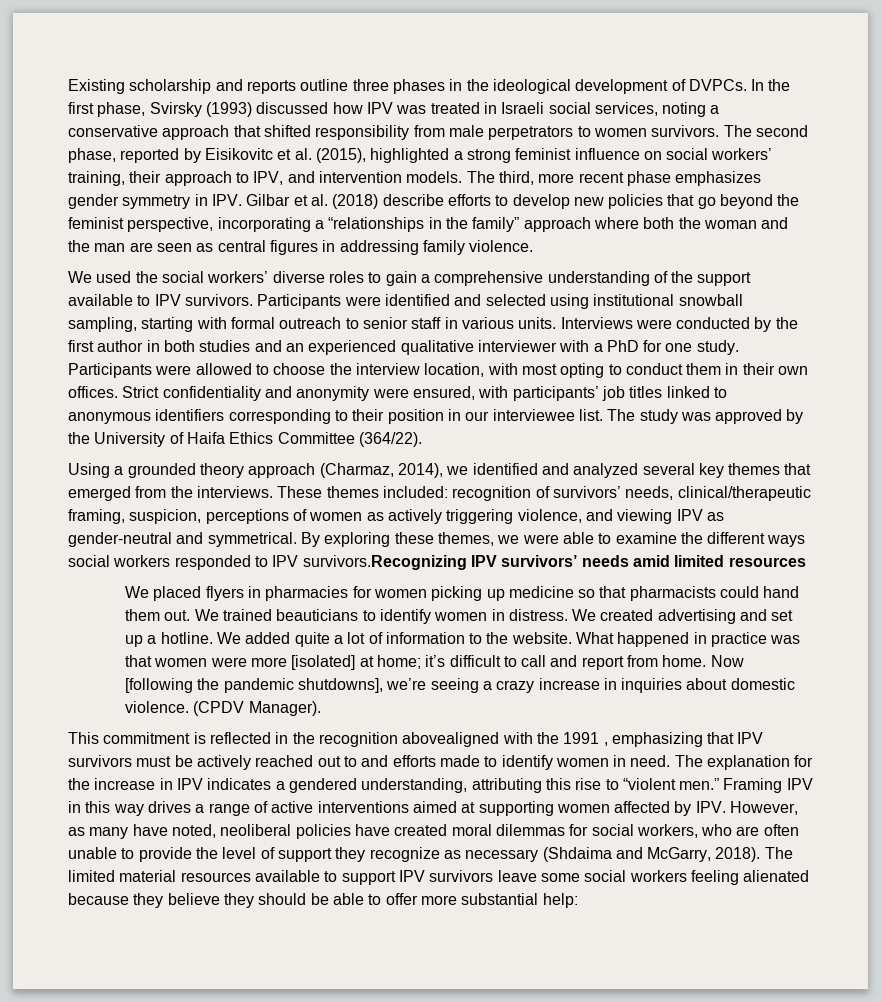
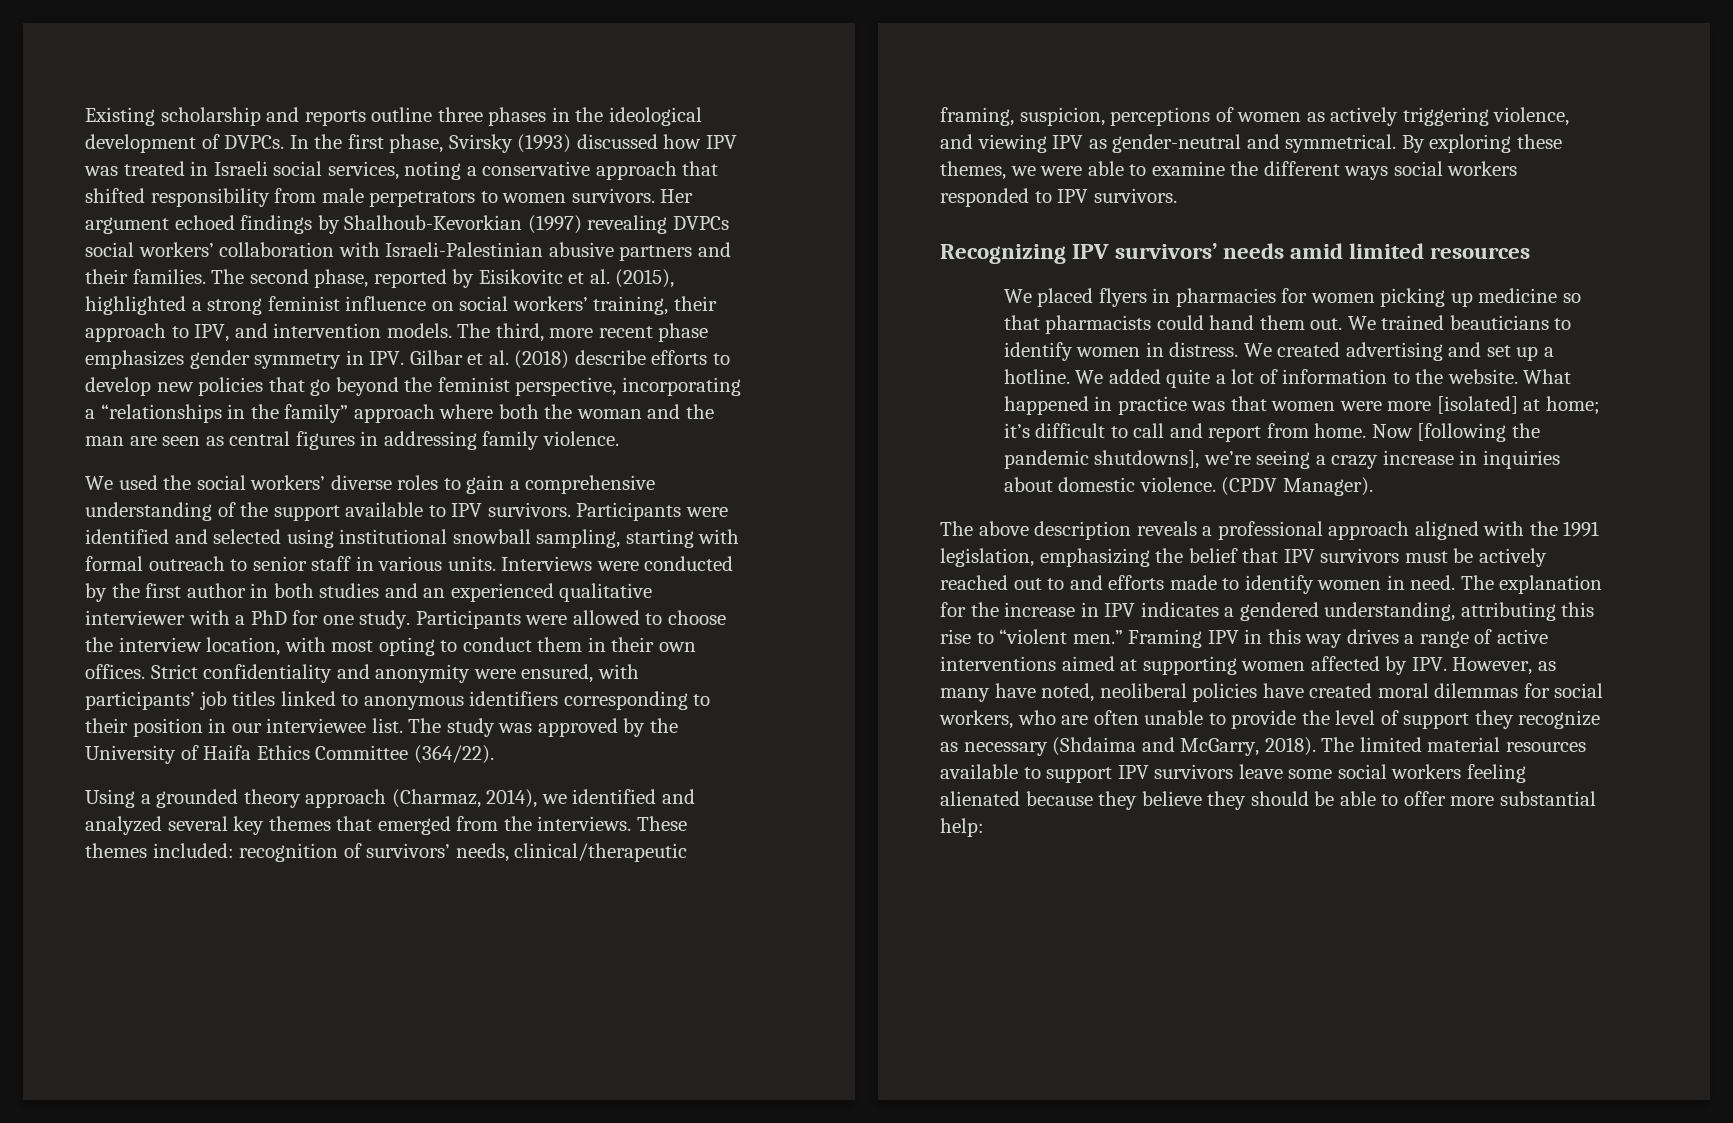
(720, 131) none -> [660,189,694,203] [85,215,729,234] [85,242,731,261] [85,269,206,284] Her argument echoed findings by Shalhoub-Kevorkian (1997) revealing DVPCs social workers’ collaboration with Israeli-Palestinian abusive partners and their families.
[302,555,467,570] survivors.Recognizing -> [1093,188,1177,203] [940,244,1066,264] survivors. // Recognizing
[68,732,703,747] This commitment is reflected in the recognition abovealigned with the 1991 , emphasizing -> [940,521,1600,540] [940,548,1238,567] The above description reveals a professional approach aligned with the 1991 legislation, emphasizing the belief

